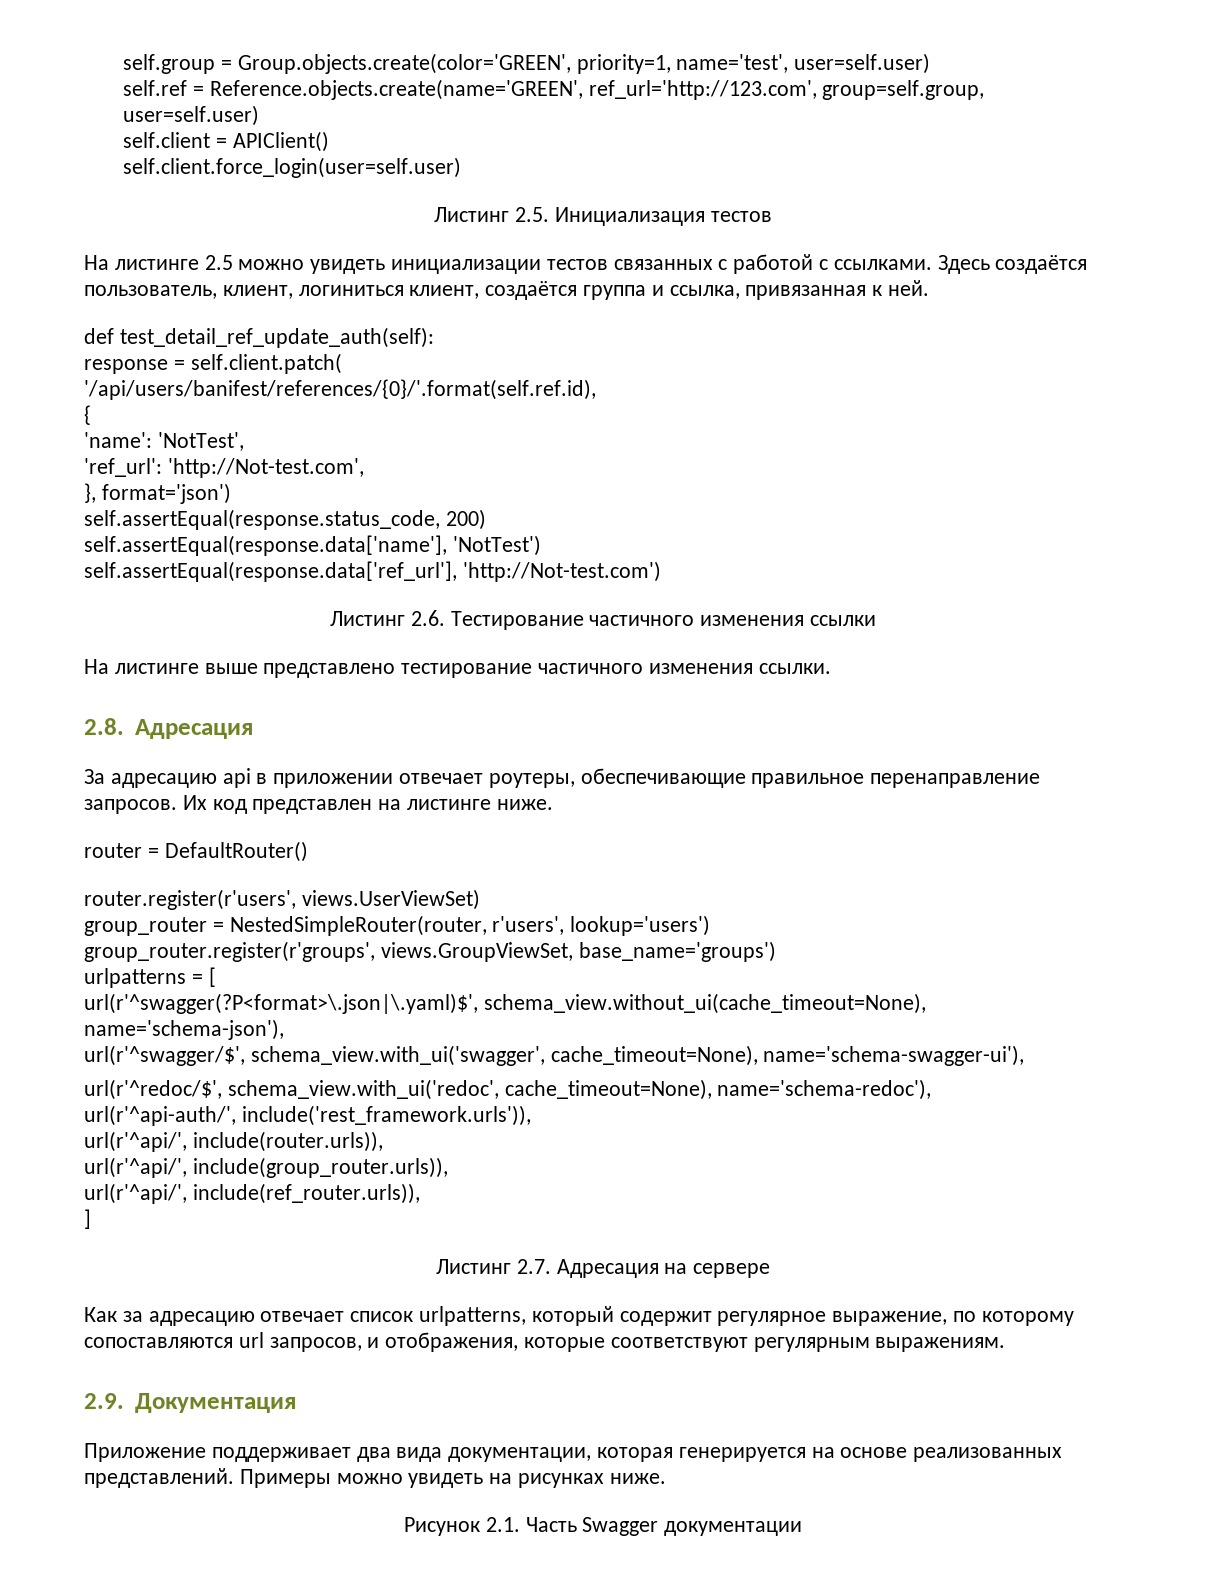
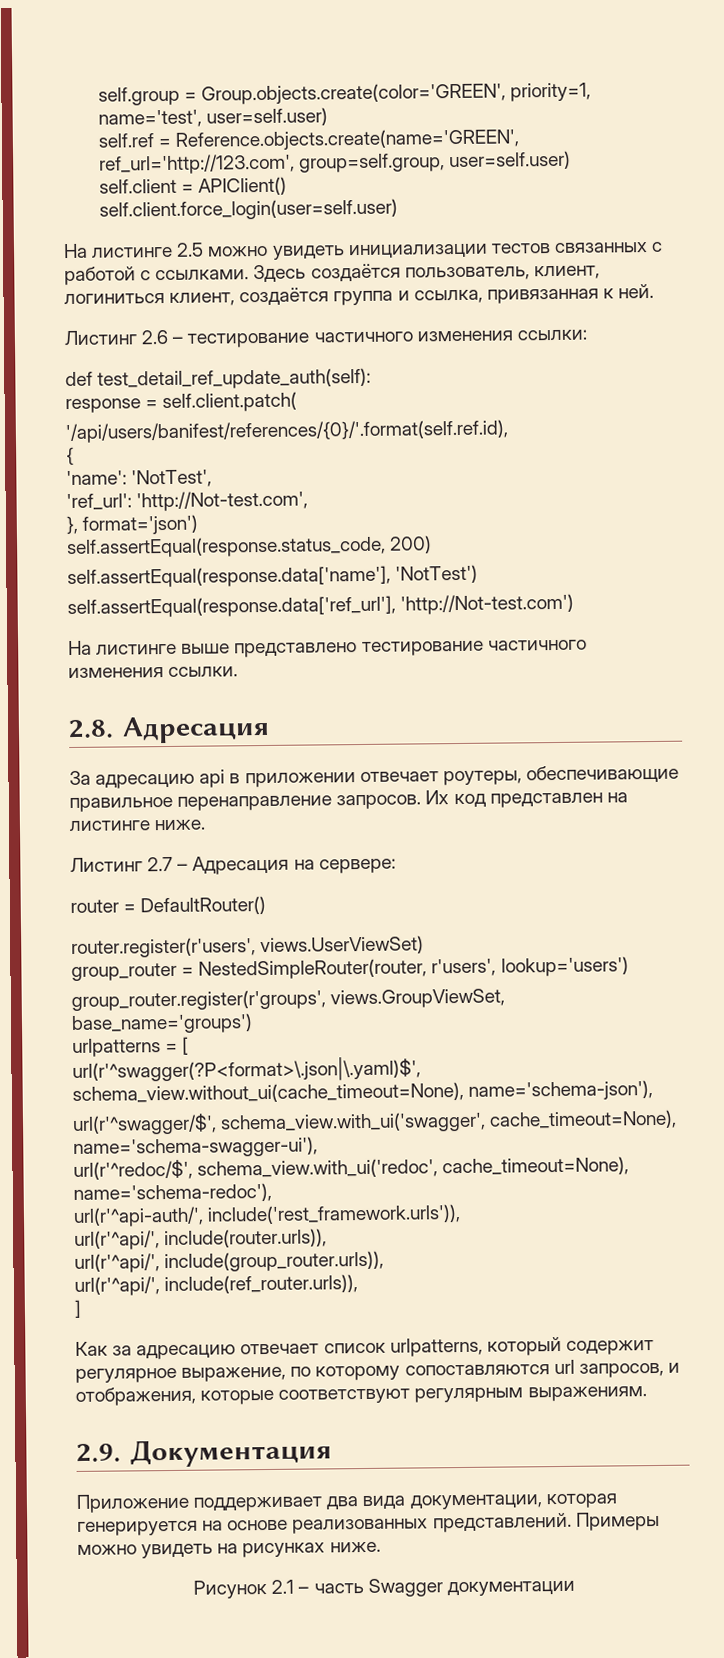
[434,207,772,226] // Листинг 2.5. Инициализация тестов -> (398, 209) none
(930, 288) none -> [64,329,587,348] // Листинг 2.6 – тестирование частичного изменения ссылки:
[329,610,877,630] // Листинг 2.6. Тестирование частичного изменения ссылки -> (575, 604) none
(553, 804) none -> [70,855,396,875] // Листинг 2.7 – Адресация на сервере:
[435,1259,771,1278] // Листинг 2.7. Адресация на сервере -> (82, 1308) none
[485,1517,577,1532] 2.1. Часть -> [271,1579,364,1594] 2.1 – часть

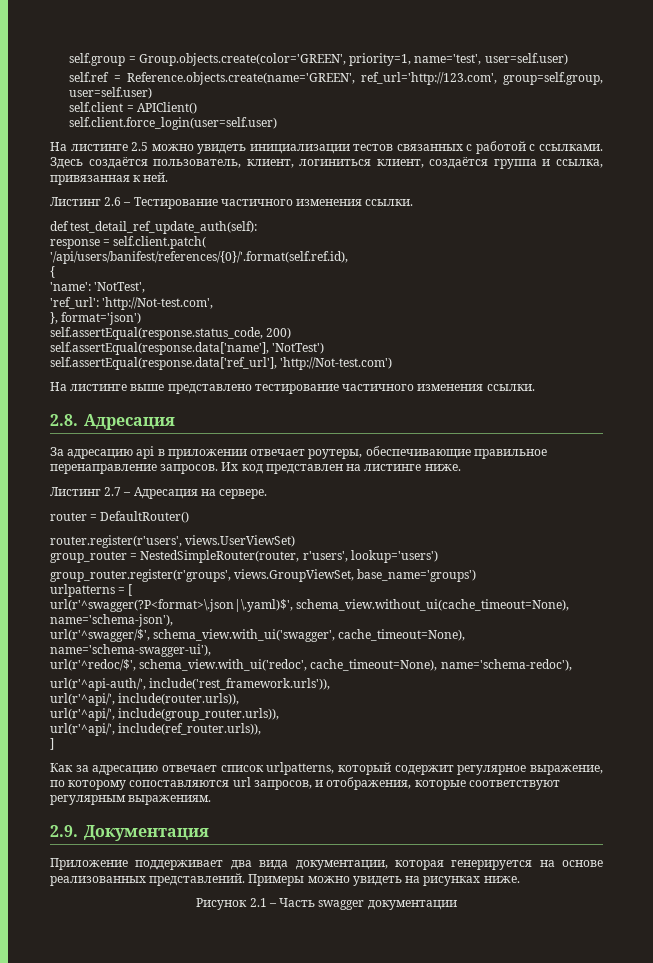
[187,329,587,348] тестирование частичного изменения ссылки: -> [133,197,414,209] Тестирование частичного изменения ссылки.
[318,858,396,874] сервере: -> [219,489,268,499] сервере.
[313,1578,443,1597] часть Swagger -> [279,898,365,910] Часть swagger

